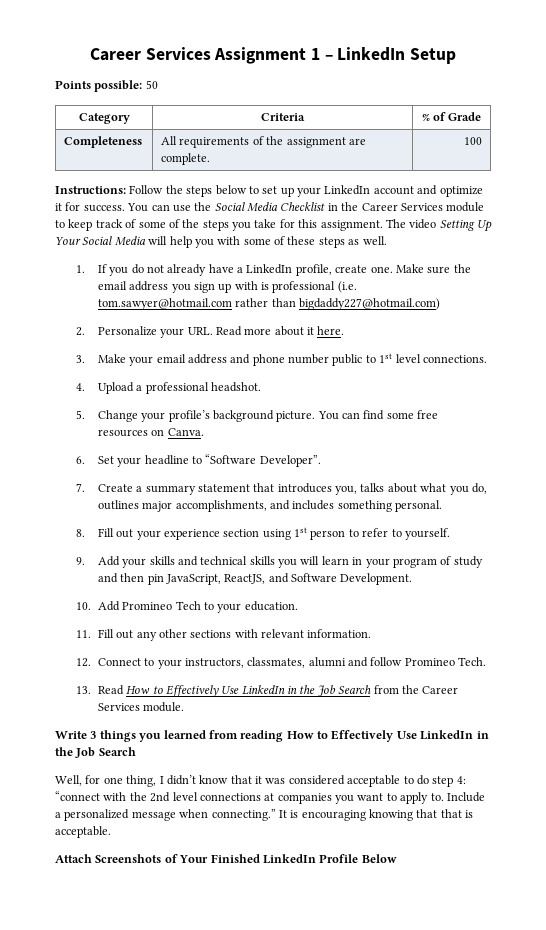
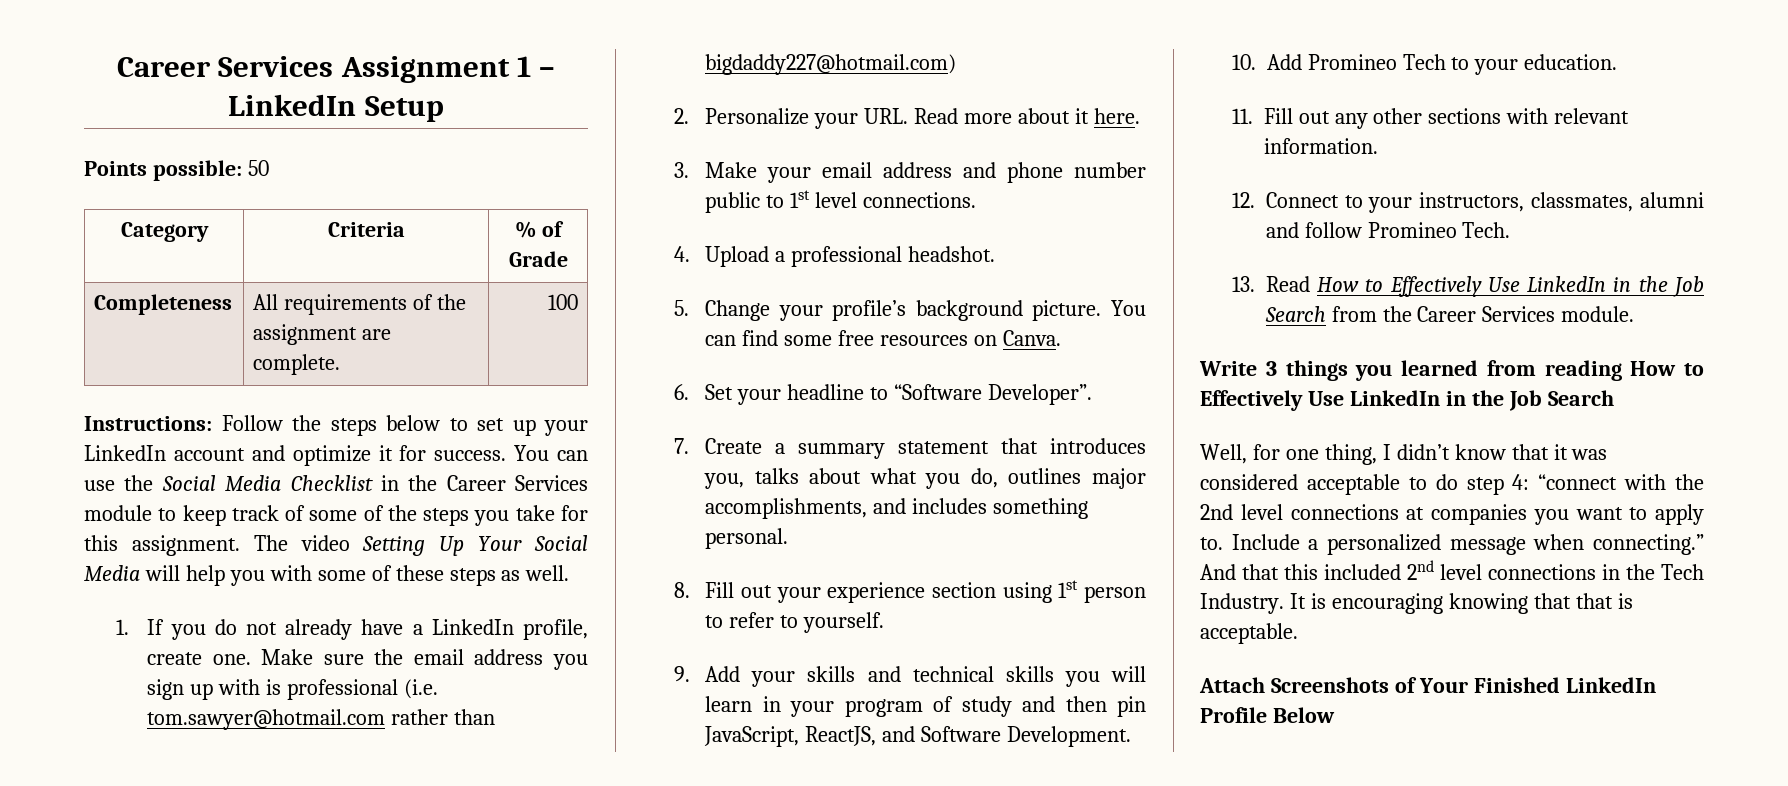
(276, 815) none -> [1200,560,1704,580] [1200,593,1284,614] And that this included 2nd level connections in the Tech Industry.

